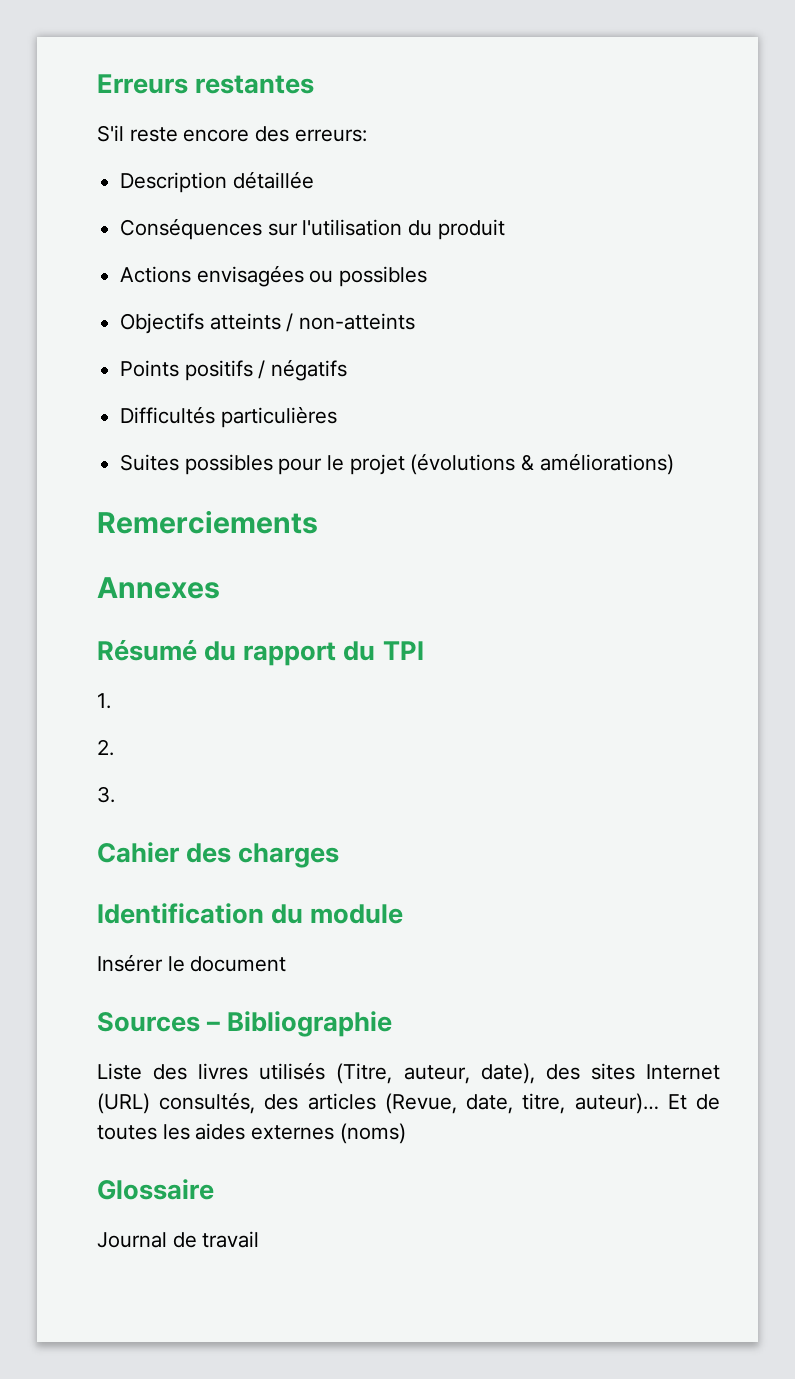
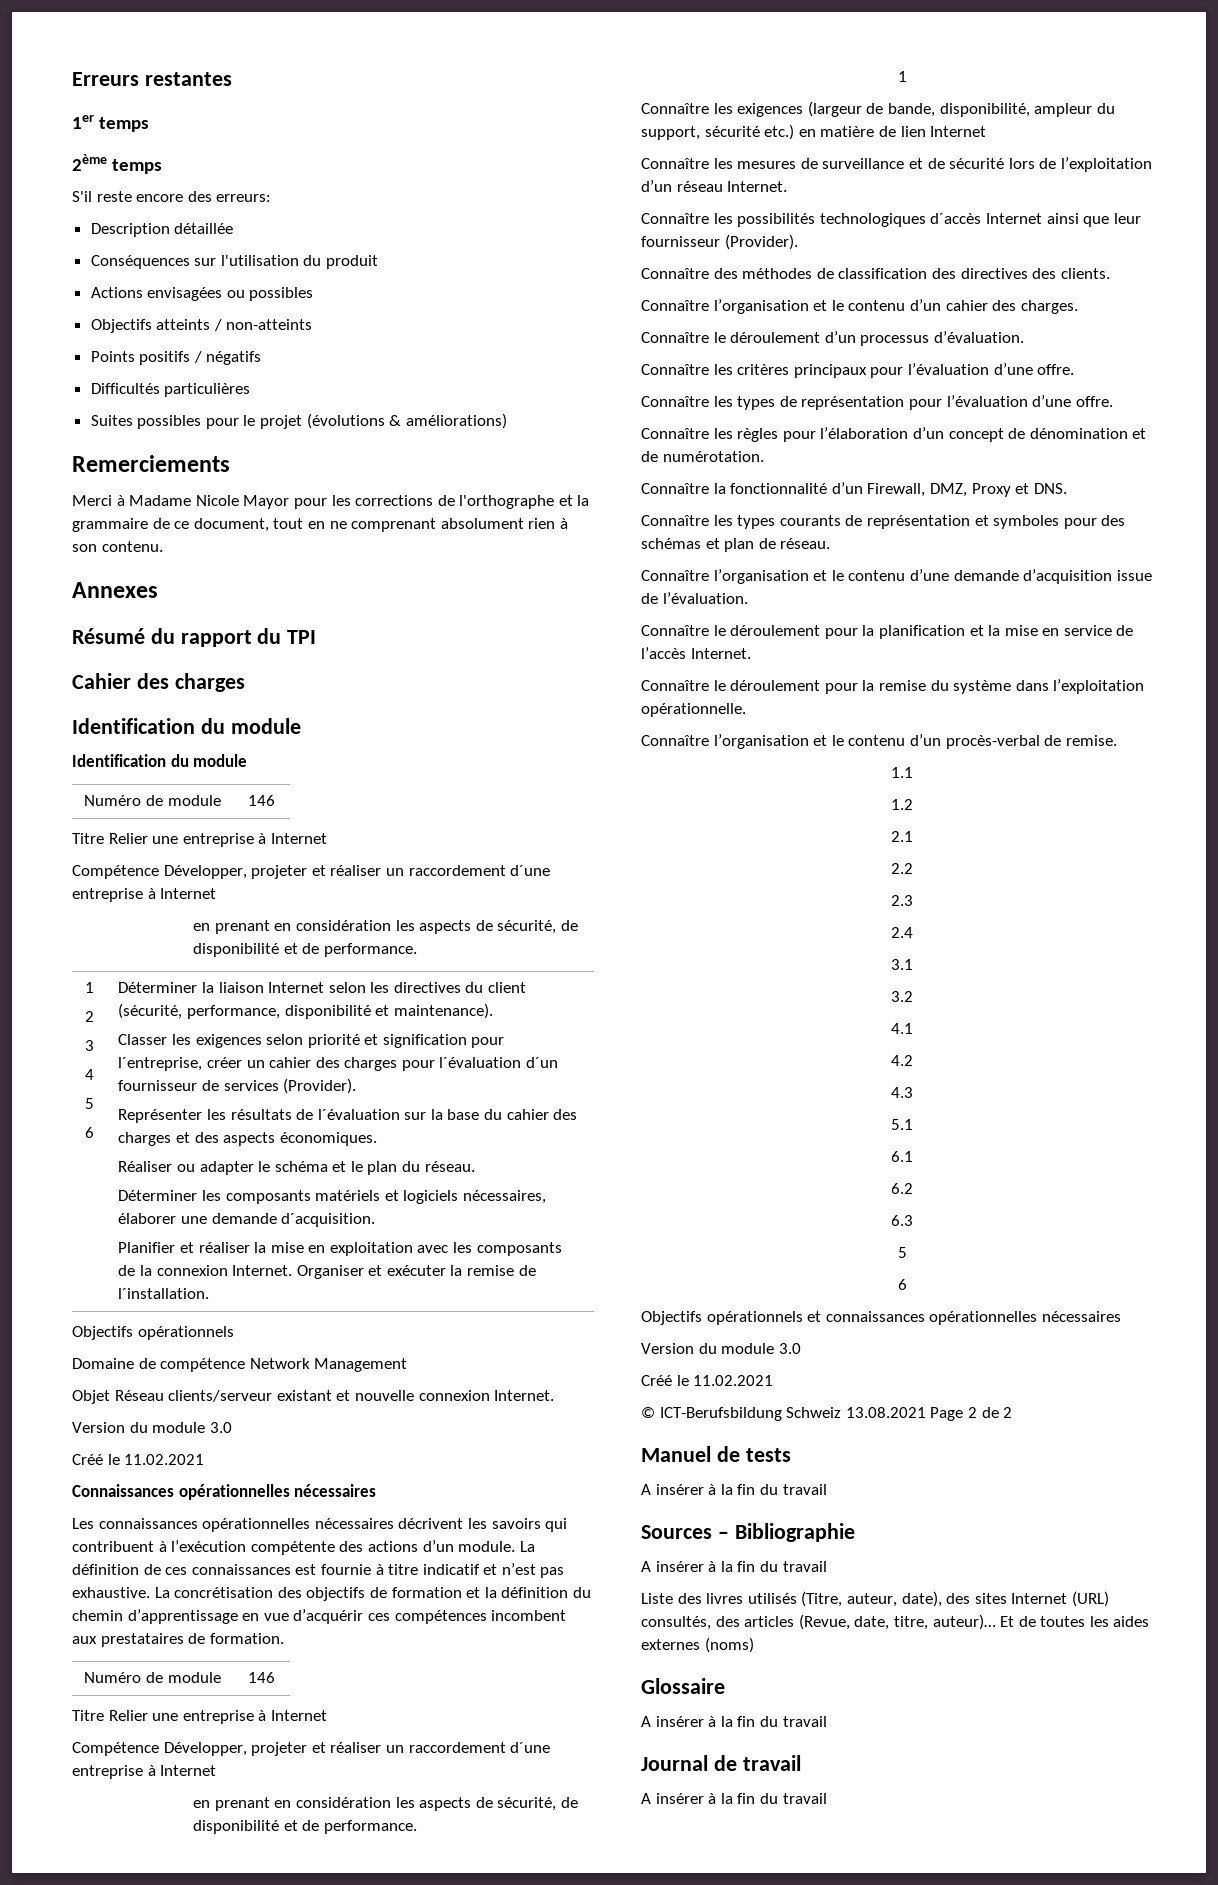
(315, 84) none -> [72,115,150,132] [72,154,163,174] // 1er temps // 2ème temps
(318, 522) none -> [72,495,590,509] [72,518,568,532] [72,541,163,552] // Merci à Madame Nicole Mayor pour les corrections de l'orthographe et la grammaire de ce document, tout en ne comprenant absolument rien à son contenu.
[97,693,111,709] [97,739,114,756] [97,786,115,803] // 1. // 2. // 3. -> (317, 637) none
[97,954,287,972] [97,1011,393,1037] Insérer le document // Sources – Bibliographie -> [72,754,248,767] [84,795,221,806] [248,795,276,806] [72,833,327,847] [72,865,551,879] [72,888,217,902] [193,920,578,934] [193,943,418,957] [85,982,94,993] [85,1011,94,1022] [85,1040,94,1051] [85,1069,94,1080] [85,1098,94,1109] [85,1127,94,1138] [118,982,527,993] [118,1003,493,1019] [118,1034,505,1048] [118,1057,559,1071] [118,1078,357,1094] [118,1109,578,1123] [118,1132,377,1146] [118,1161,475,1175] [118,1190,546,1204] [118,1213,376,1227] [118,1242,562,1256] [118,1265,536,1279] [118,1288,210,1299] [72,1326,234,1340] [72,1358,408,1372] [72,1390,555,1404] [72,1422,232,1433] [72,1454,205,1465] [72,1484,377,1500] [72,1518,568,1532] [72,1540,535,1555] [72,1563,565,1578] [72,1587,591,1601] [72,1609,567,1624] [72,1633,284,1647] [84,1672,221,1683] [248,1672,276,1683] [72,1710,327,1724] [72,1742,551,1756] [72,1765,217,1779] [193,1797,578,1811] [193,1820,418,1834] [897,71,907,82] [641,101,1115,117] [641,124,987,140] [641,157,1152,172] [641,180,788,192] [641,213,1141,227] [641,234,798,250] [641,268,1110,279] [641,299,1078,314] [641,331,1024,346] [641,363,1075,378] [641,395,1113,410] [641,427,1147,442] [641,451,764,462] [641,482,1067,497] [641,515,1126,529] [641,538,831,552] [641,569,1152,584] [641,592,748,604] [641,625,1134,639] [641,647,751,659] [641,679,1145,694] [641,703,746,717] [641,734,1117,749] [891,767,913,778] [891,799,913,810] [891,831,913,842] [891,863,913,874] [891,895,913,906] [891,927,913,938] [891,959,913,970] [891,991,913,1002] [891,1023,913,1034] [891,1055,913,1066] [891,1087,913,1098] [891,1119,913,1130] [891,1151,913,1162] [891,1183,913,1194] [891,1215,913,1226] [897,1247,907,1258] [897,1279,907,1290] [641,1311,1121,1325] [641,1343,801,1354] [641,1375,774,1386] [641,1407,1013,1421] [641,1446,791,1462] [641,1484,827,1495] [641,1523,855,1542] [641,1561,827,1572] Identification du module // Numéro de module | 146 // Titre Relier une entreprise à Internet // Compétence Développer, projeter et réaliser un raccordement d´une entreprise à Internet // en prenant en considération les aspects de sécurité, de disponibilité et de performance. // 1 // 2 // 3 // 4 // 5 // 6 | Déterminer la liaison Internet selon les directives du client (sécurité, performance, disponibilité et maintenance). // Classer les exigences selon priorité et signification pour l´entreprise, créer un cahier des charges pour l´évaluation d´un fournisseur de services (Provider). // Représenter les résultats de l´évaluation sur la base du cahier des charges et des aspects économiques. // Réaliser ou adapter le schéma et le plan du réseau. // Déterminer les composants matériels et logiciels nécessaires, élaborer une demande d´acquisition. // Planifier et réaliser la mise en exploitation avec les composants de la connexion Internet. Organiser et exécuter la remise de l´installation. // Objectifs opérationnels // Domaine de compétence Network Management // Objet Réseau clients/serveur existant et nouvelle connexion Internet. // Version du module 3.0 // Créé le 11.02.2021 // Connaissances opérationnelles nécessaires // Les connaissances opérationnelles nécessaires décrivent les savoirs qui contribuent à l’exécution compétente des actions d’un module. La définition de ces connaissances est fournie à titre indicatif et n’est pas exhaustive. La concrétisation des objectifs de formation et la définition du chemin d’apprentissage en vue d’acquérir ces compétences incombent aux prestataires de formation. // Numéro de module | 146 // Titre Relier une entreprise à Internet // Compétence Développer, projeter et réaliser un raccordement d´une entreprise à Internet // en prenant en considération les aspects de sécurité, de disponibilité et de performance. // 1 // Connaître les exigences (largeur de bande, disponibilité, ampleur du support, sécurité etc.) en matière de lien Internet // Connaître les mesures de surveillance et de sécurité lors de l’exploitation d’un réseau Internet. // Connaître les possibilités technologiques d´accès Internet ainsi que leur fournisseur (Provider). // Connaître des méthodes de classification des directives des clients. // Connaître l’organisation et le contenu d’un cahier des charges. // Connaître le déroulement d’un processus d’évaluation. // Connaître les critères principaux pour l’évaluation d’une offre. // Connaître les types de représentation pour l’évaluation d’une offre. // Connaître les règles pour l’élaboration d’un concept de dénomination et de numérotation. // Connaître la fonctionnalité d’un Firewall, DMZ, Proxy et DNS. // Connaître les types courants de représentation et symboles pour des schémas et plan de réseau. // Connaître l’organisation et le contenu d’une demande d’acquisition issue de l’évaluation. // Connaître le déroulement pour la planification et la mise en service de l’accès Internet. // Connaître le déroulement pour la remise du système dans l’exploitation opérationnelle. // Connaître l’organisation et le contenu d’un procès-verbal de remise. // 1.1 // 1.2 // 2.1 // 2.2 // 2.3 // 2.4 // 3.1 // 3.2 // 4.1 // 4.2 // 4.3 // 5.1 // 6.1 // 6.2 // 6.3 // 5 // 6 // Objectifs opérationnels et connaissances opérationnelles nécessaires // Version du module 3.0 // Créé le 11.02.2021 // © ICT-Berufsbildung Schweiz 13.08.2021 Page 2 de 2 // Manuel de tests // A insérer à la fin du travail // Sources – Bibliographie // A insérer à la fin du travail
[97,1232,197,1248] Journal de -> [641,1716,827,1727] [641,1755,801,1771] [641,1793,778,1804] A insérer à la fin du travail // Journal de travail // A insérer à la fin du

